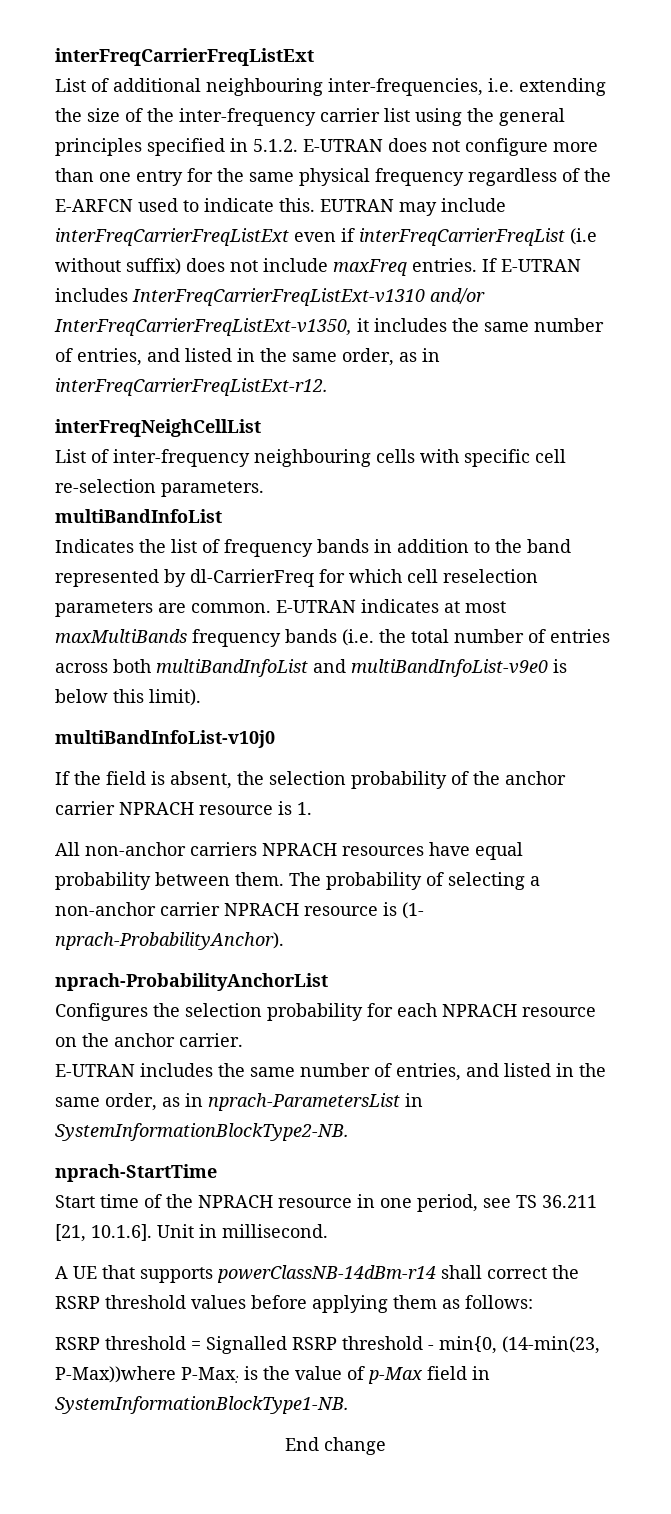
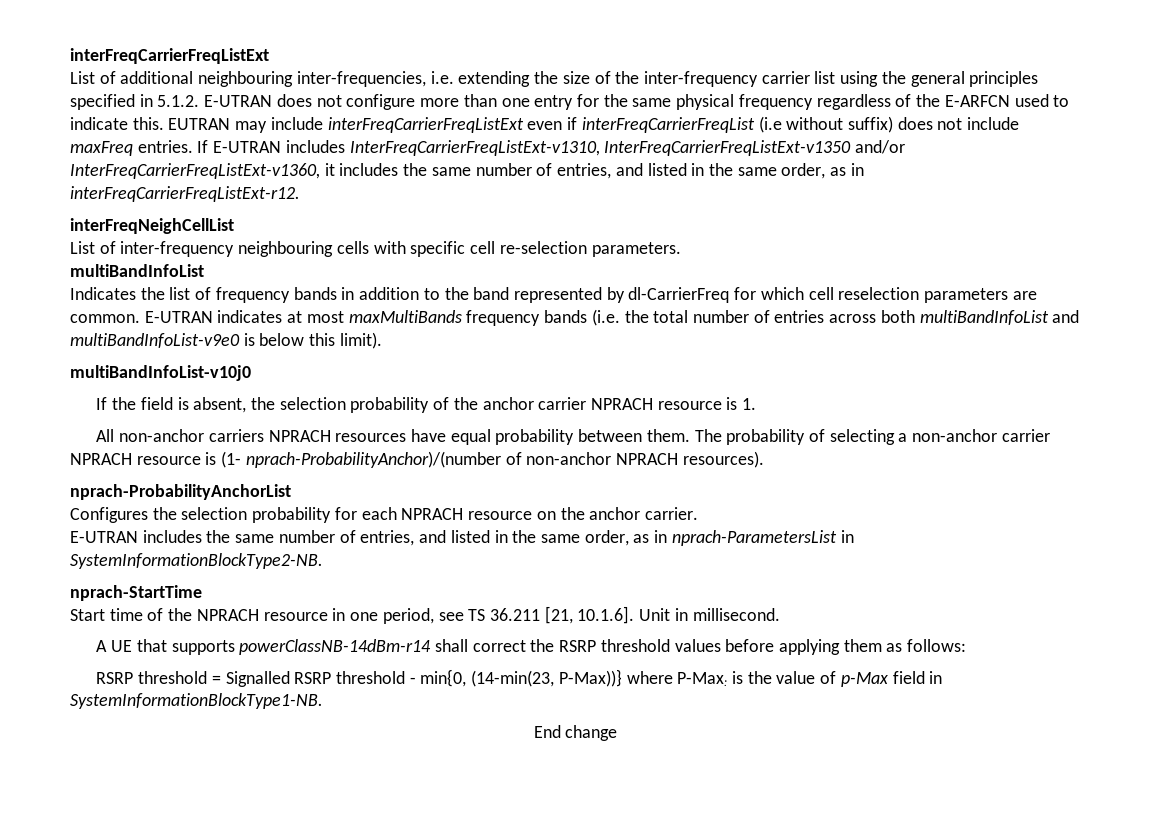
[132,288,485,306] [54,318,352,336] InterFreqCarrierFreqListExt-v1310 and/or InterFreqCarrierFreqListExt-v1350, -> [349,140,906,156] [70,163,320,179] InterFreqCarrierFreqListExt-v1310, InterFreqCarrierFreqListExt-v1350 and/or InterFreqCarrierFreqListExt-v1360,
[55,932,284,950] nprach-ProbabilityAnchor). -> [245,451,764,468] nprach-ProbabilityAnchor)/(number of non-anchor NPRACH resources).
[55,1366,176,1383] P-Max))where -> [558,669,673,687] P-Max))} where

